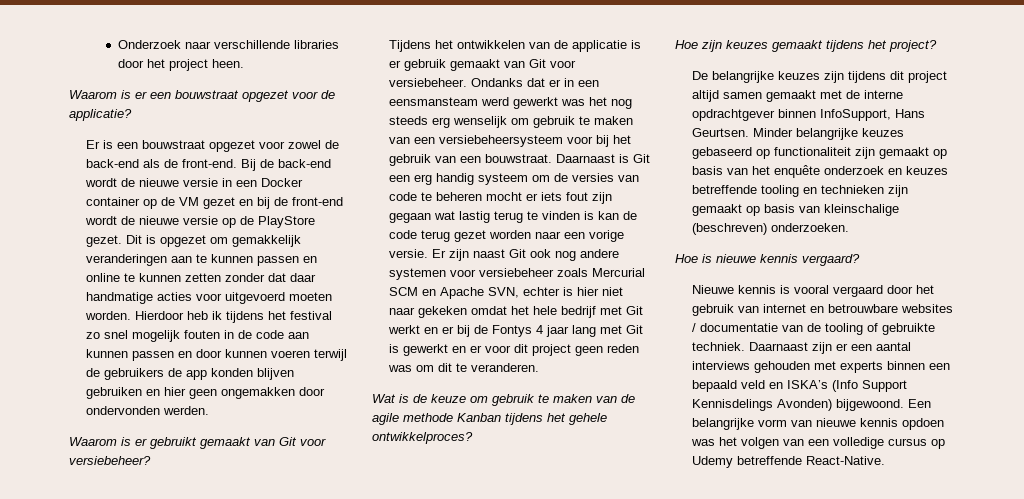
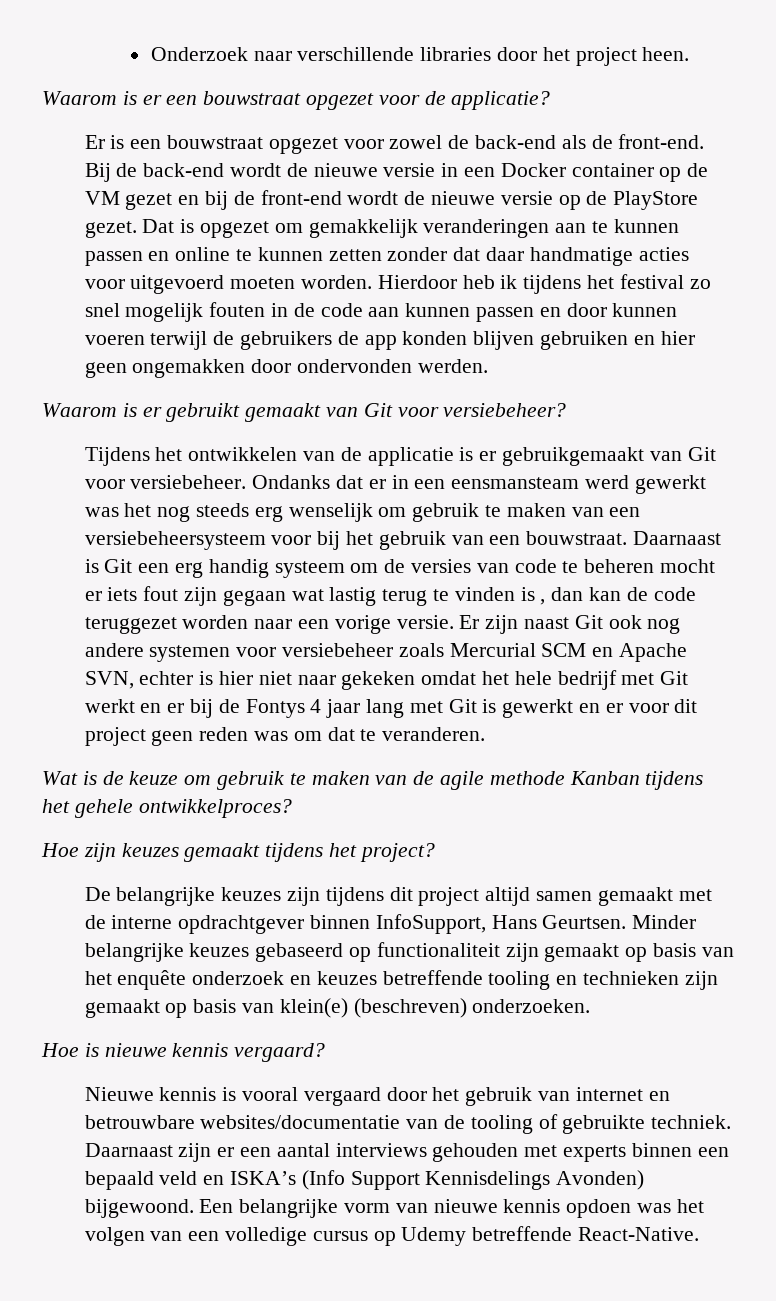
[126,235,143,244] Dit -> [142,219,175,233] Dat
[404,59,501,71] gebruik gemaakt -> [501,447,644,466] gebruikgemaakt
(595, 215) none -> [540,587,584,605] , dan
[421,230,487,242] terug gezet -> [84,617,177,634] teruggezet
[438,363,453,372] dit -> [327,727,355,741] dat
[824,204,900,216] kleinschalige -> [279,998,348,1018] klein(e)
[901,304,954,313] [692,323,779,332] websites / documentatie -> [200,1115,401,1129] websites/documentatie

